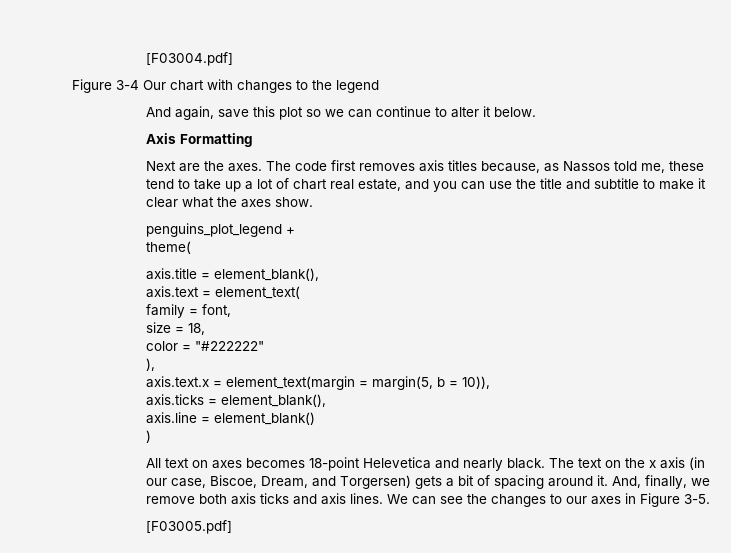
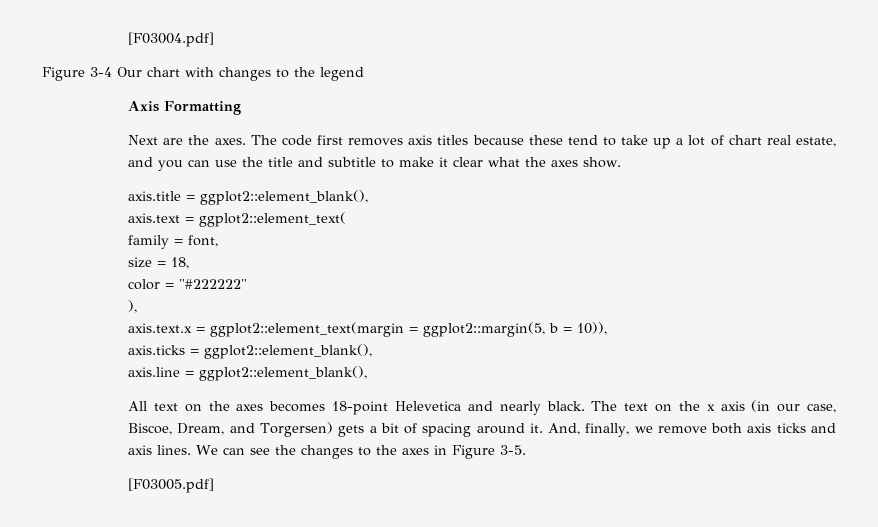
[145,106,536,120] // And again, save this plot so we can continue to alter it below. -> (364, 74) none
[480,161,665,173] because, as Nassos told me, -> [472,135,524,145] because
[145,223,295,237] [145,241,191,254] // penguins_plot_legend + // theme( -> (622, 162) none
[213,268,319,281] element_blank(), -> [200,190,369,205] ggplot2::element_blank(),
[214,286,300,299] element_text( -> [199,212,347,227] ggplot2::element_text(
[225,376,433,390] element_text(margin = margin(5, -> [210,322,546,337] ggplot2::element_text(margin = ggplot2::margin(5,
[220,394,326,407] element_blank(), -> [204,344,373,359] ggplot2::element_blank(),
[213,412,315,425] [145,430,151,443] element_blank() // ) -> [199,366,368,381] ggplot2::element_blank(),
(208, 464) none -> [208,401,230,411] the
[565,496,587,504] our -> [376,445,398,455] the

